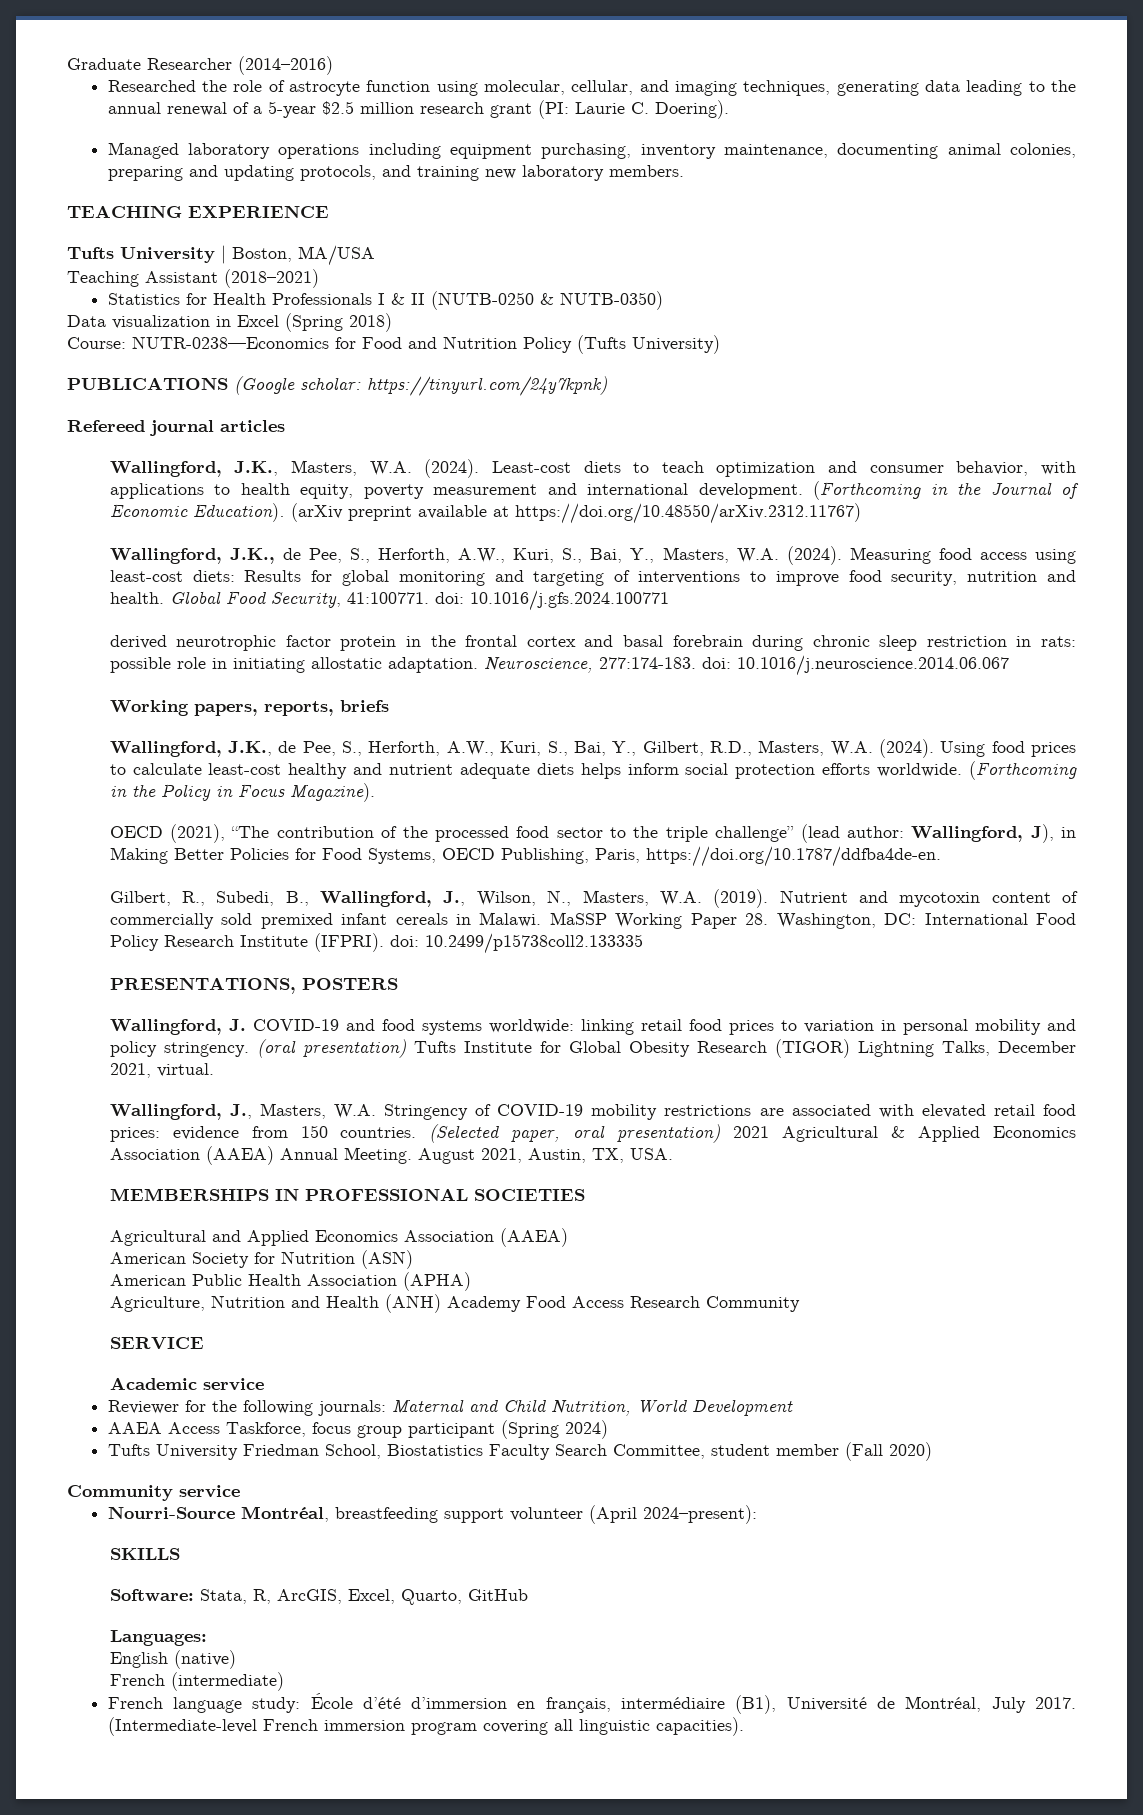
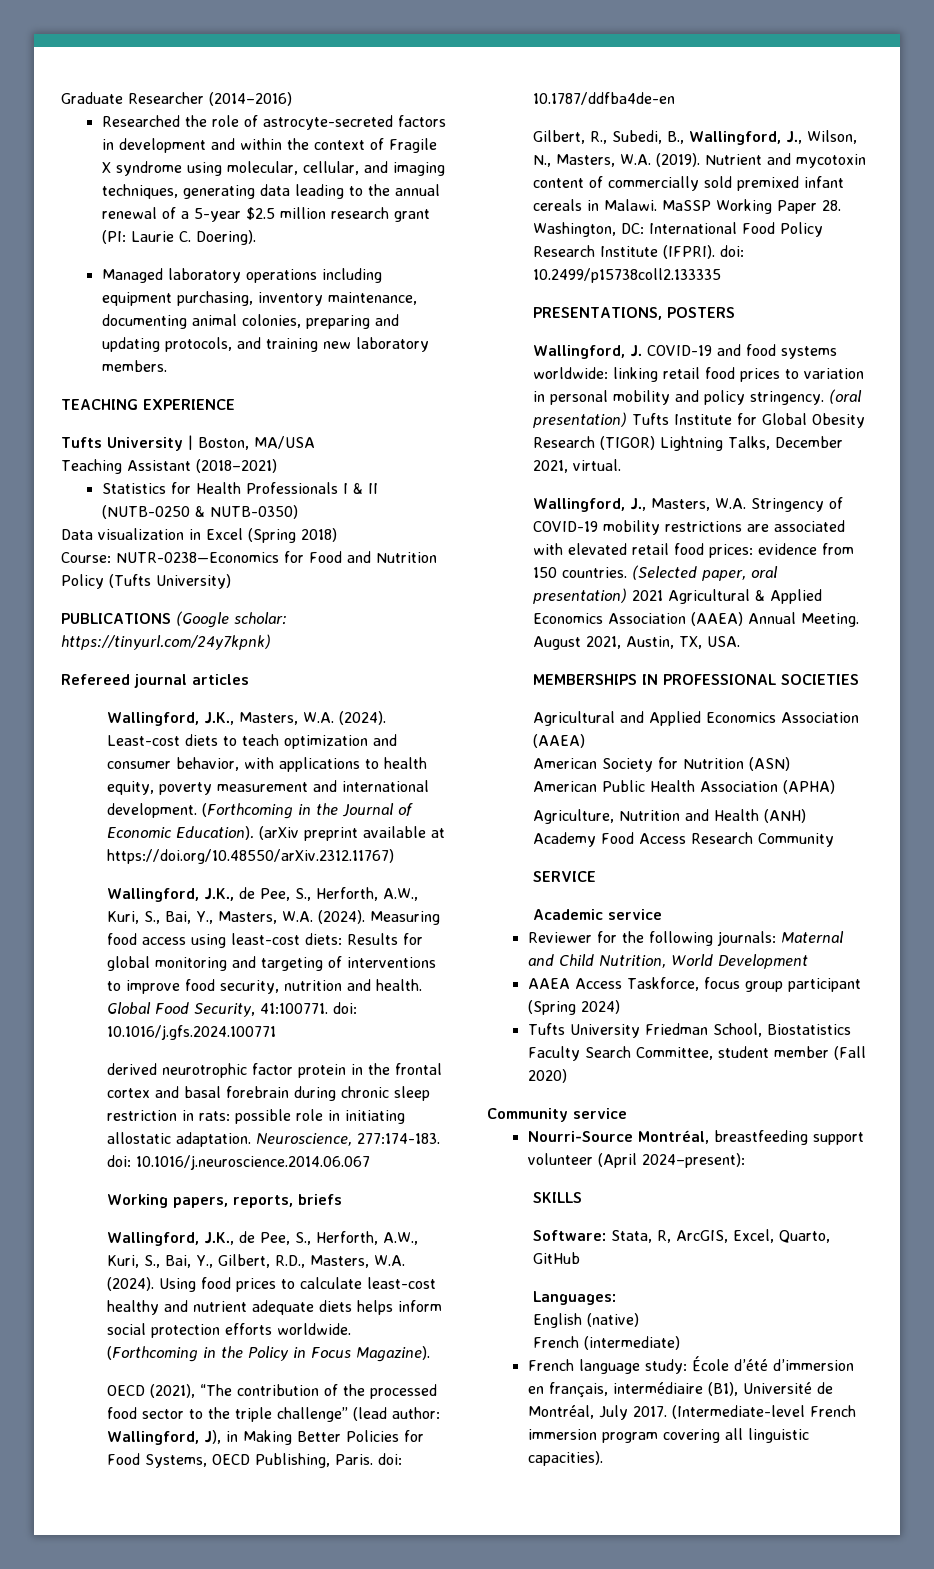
[288,80,431,96] astrocyte function -> [262,115,446,130] [101,138,437,153] [101,161,182,176] astrocyte-secreted factors in development and within the context of Fragile X syndrome
[594,846,941,867] Paris, https://doi.org/10.1787/ddfba4de-en. -> [335,1453,403,1465] [533,92,676,105] Paris. doi: 10.1787/ddfba4de-en

